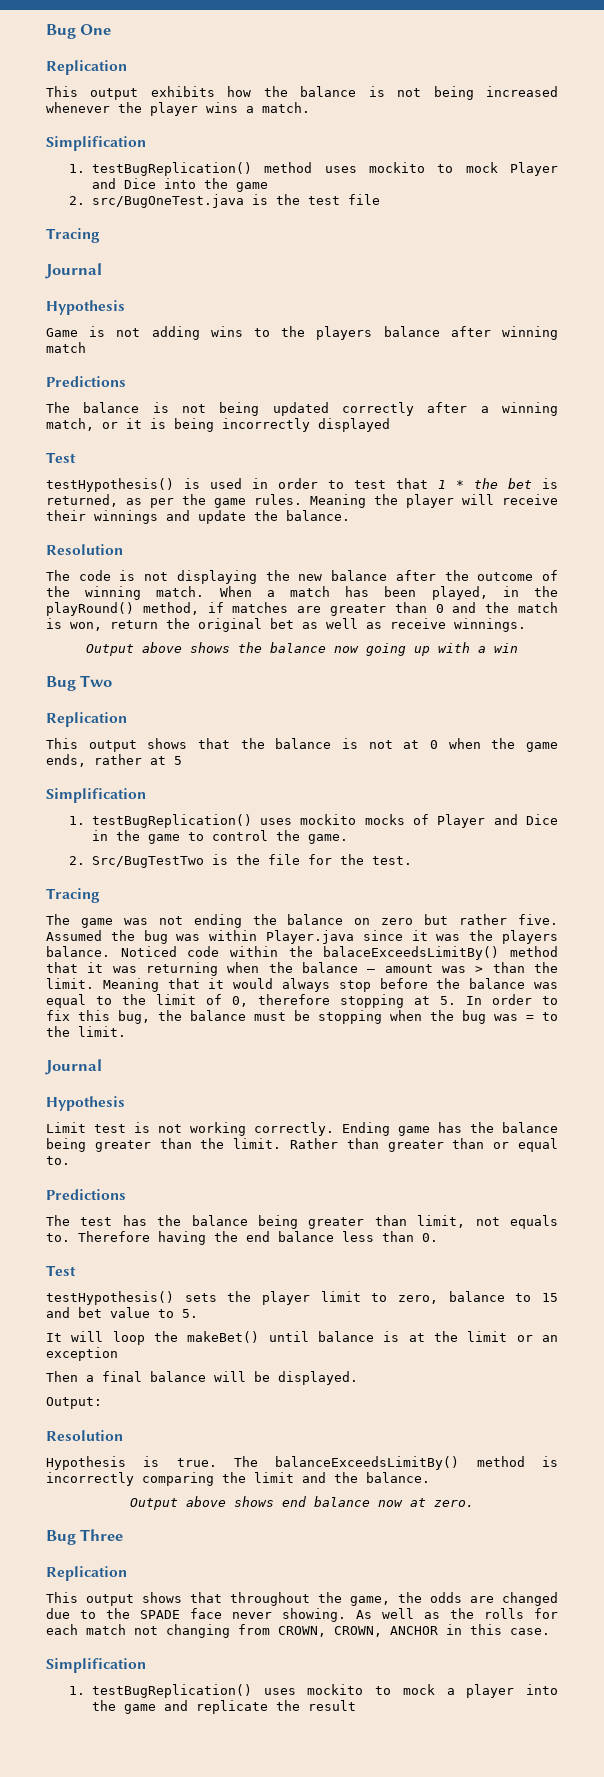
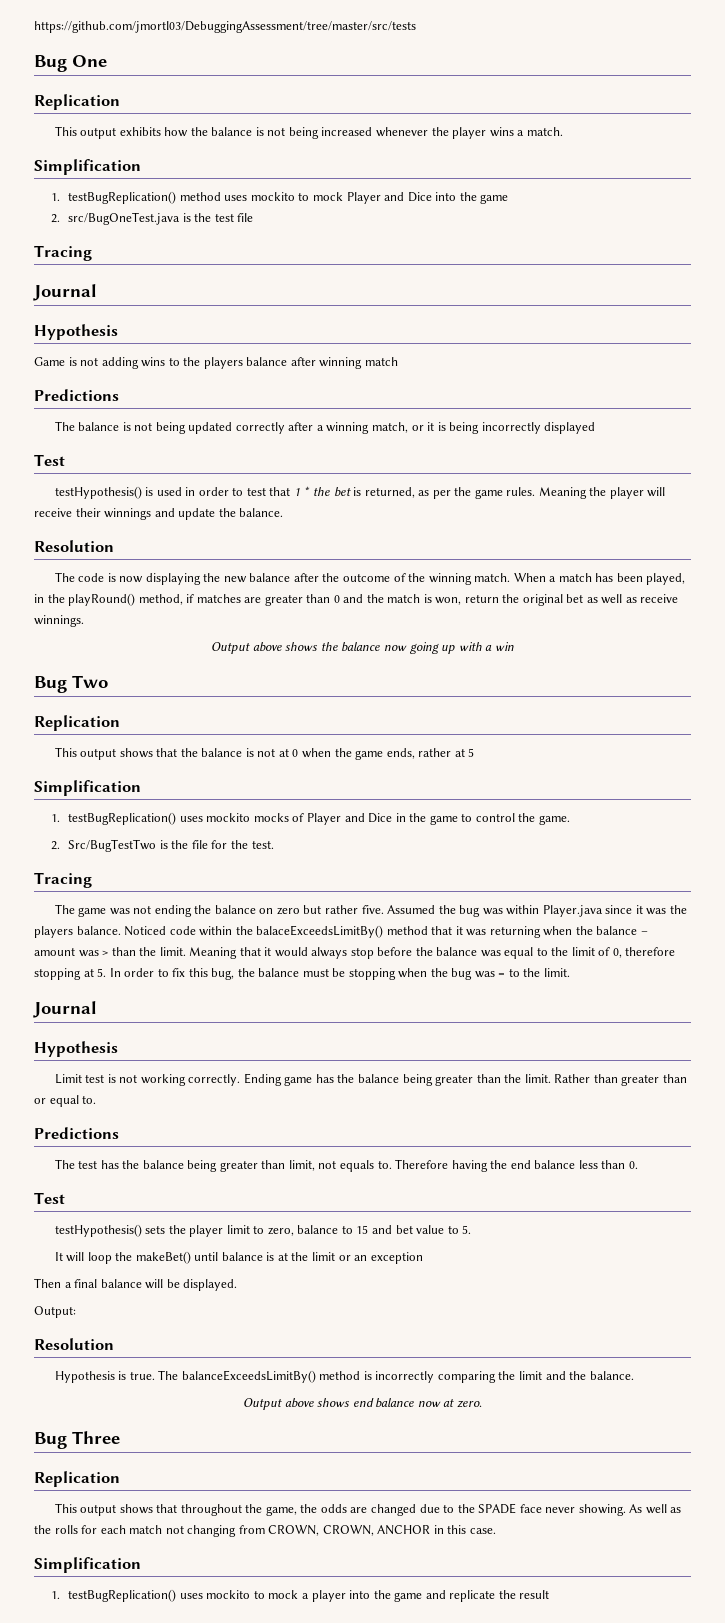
(46, 31) none -> [34,21,416,33] https://github.com/jmortl03/DebuggingAssessment/tree/master/src/tests //
[144,572,169,581] not -> [119,576,144,583] now

